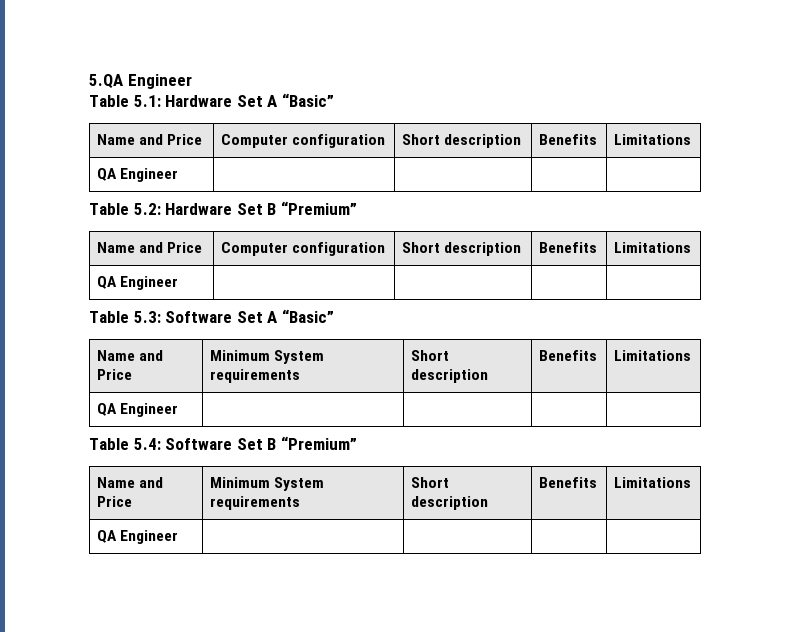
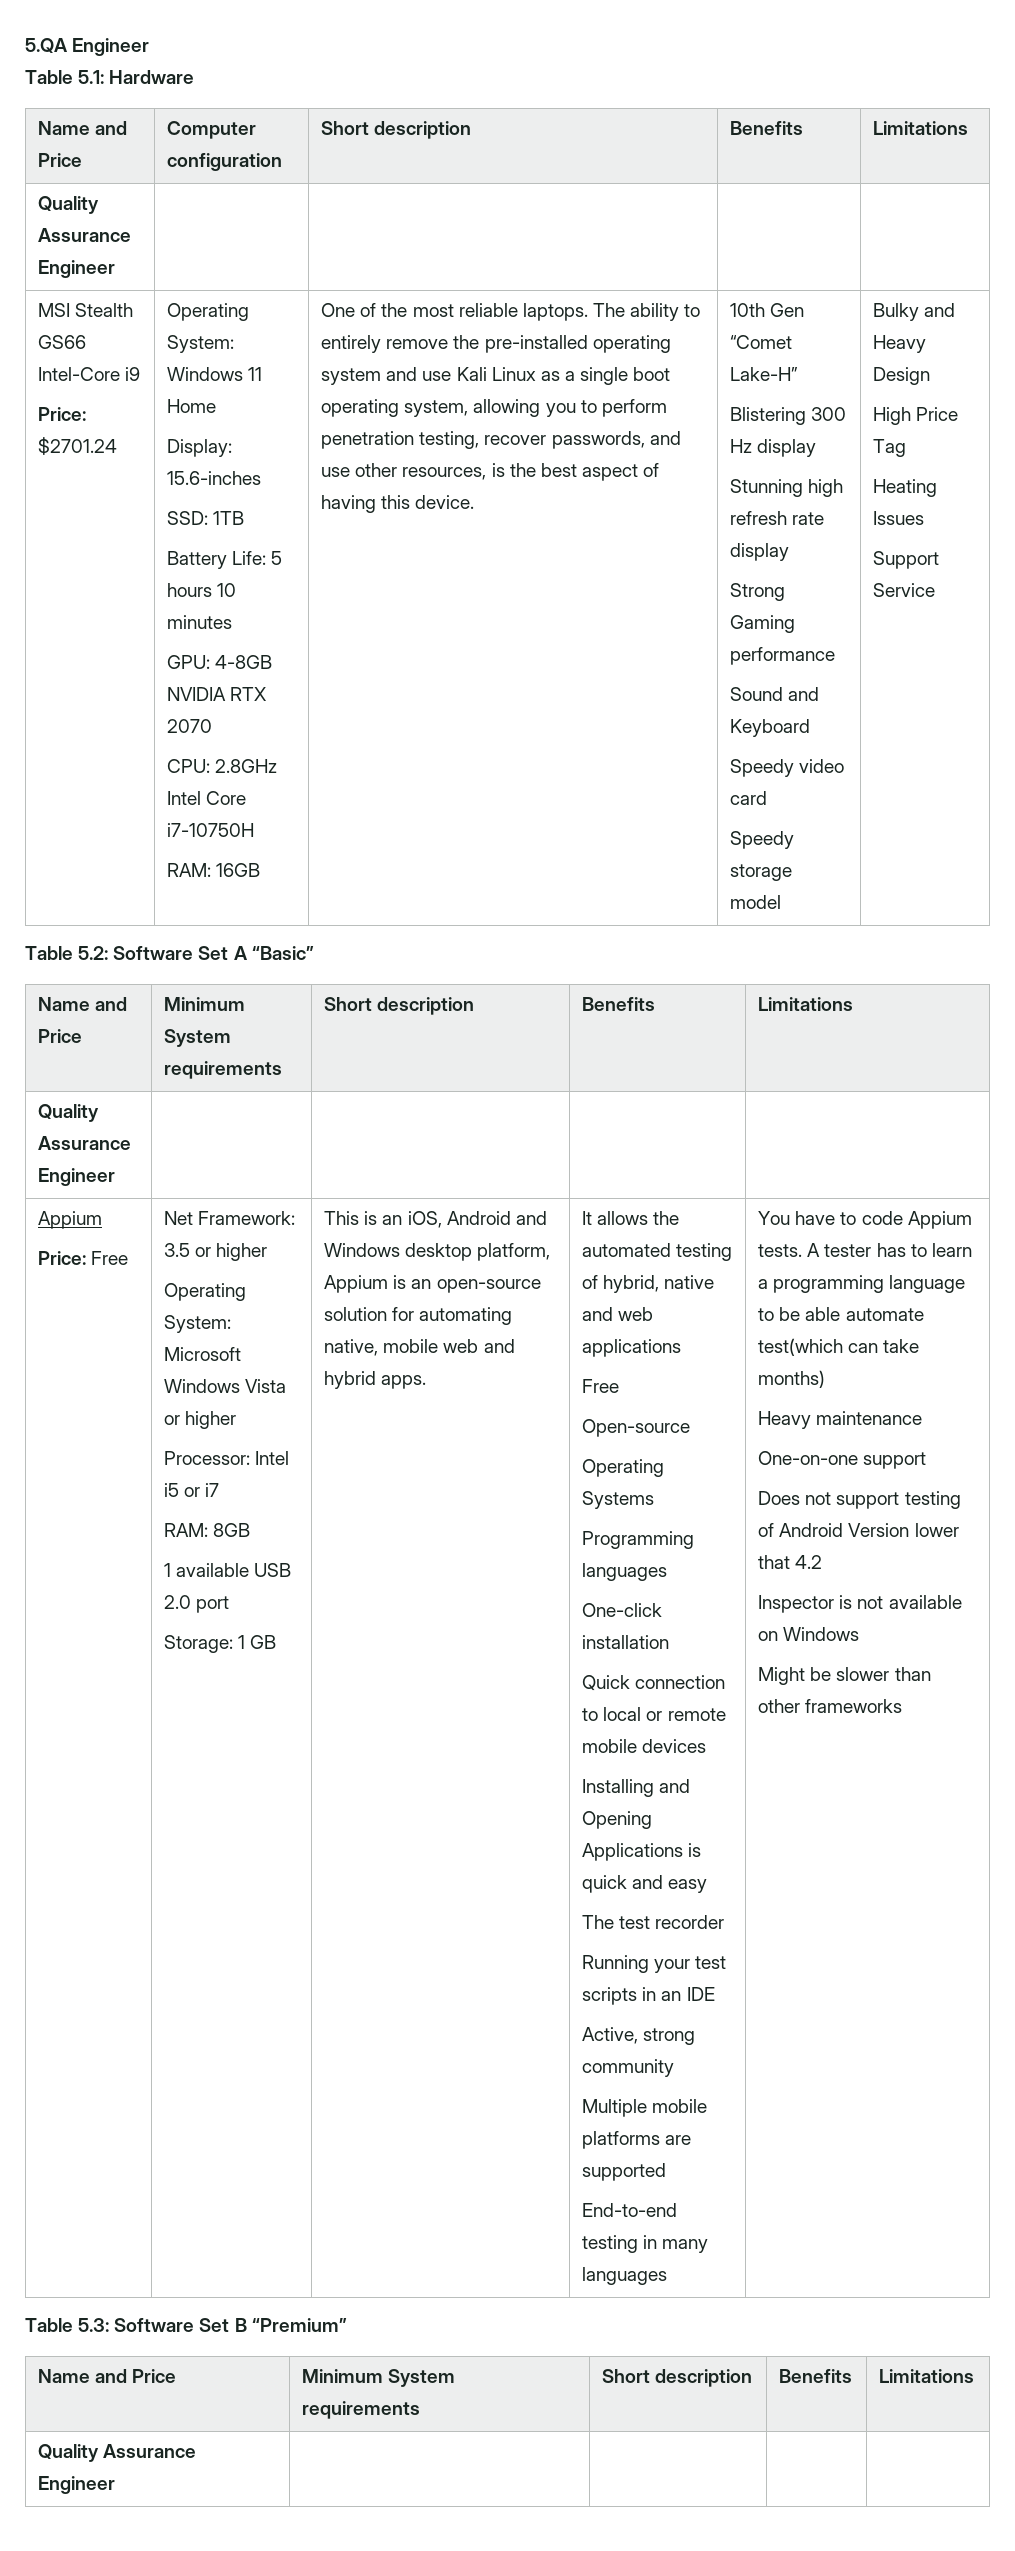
[236,93,334,107] [96,134,203,145] [220,134,386,148] [401,134,522,148] [538,134,597,145] [613,134,691,145] [96,168,179,182] [89,201,357,215] [96,242,203,253] [220,242,386,256] [401,242,522,256] [538,242,597,253] [613,242,691,253] [96,276,179,290] [89,311,161,323] Set A “Basic” // Name and Price | Computer configuration | Short description | Benefits | Limitations // QA Engineer | | | | // Table 5.2: Hardware Set B “Premium” // Name and Price | Computer configuration | Short description | Benefits | Limitations // QA Engineer | | | | // Table 5.3: -> [38,121,128,135] [38,153,83,167] [167,121,257,139] [167,153,283,171] [321,121,472,139] [730,121,804,135] [873,121,969,135] [38,196,100,214] [38,228,132,242] [38,260,116,278] [38,303,134,317] [38,335,87,349] [38,367,141,381] [38,407,87,421] [38,437,118,455] [167,303,250,321] [167,335,235,353] [167,367,263,381] [167,399,217,413] [167,439,233,457] [167,471,262,485] [167,511,245,525] [167,551,283,569] [167,583,237,597] [167,615,233,629] [167,655,273,669] [167,687,268,701] [167,719,213,733] [167,759,278,773] [167,791,247,805] [167,823,255,837] [167,863,261,877] [321,303,701,321] [321,335,671,353] [321,367,671,385] [321,399,667,417] [321,431,681,449] [321,463,660,481] [321,495,475,513] [730,303,805,317] [730,335,793,349] [730,367,799,381] [730,407,847,425] [730,439,817,457] [730,479,844,497] [730,511,825,525] [730,543,790,561] [730,583,786,601] [730,615,796,633] [730,647,836,665] [730,687,820,701] [730,719,811,737] [730,759,845,777] [730,791,768,805] [730,831,795,849] [730,864,793,881] [730,895,782,909] [873,303,956,321] [873,335,927,353] [873,367,931,385] [873,407,959,425] [873,439,907,457] [873,479,938,497] [873,511,925,525] [873,551,940,569] [873,583,936,597] [25,946,109,960] // Name and Price | Computer configuration | Short description | Benefits | Limitations // Quality Assurance Engineer | | | | // MSI Stealth GS66 Intel-Core i9 // Price: $2701.24 | Operating System: Windows 11 Home // Display: 15.6-inches // SSD: 1TB // Battery Life: 5 hours 10 minutes // GPU: 4-8GB NVIDIA RTX 2070 // CPU: 2.8GHz Intel Core i7-10750H // RAM: 16GB | One of the most reliable laptops. The ability to entirely remove the pre-installed operating system and use Kali Linux as a single boot operating system, allowing you to perform penetration testing, recover passwords, and use other resources, is the best aspect of having this device. | 10th Gen “Comet Lake-H” // Blistering 300 Hz display // Stunning high refresh rate display // Strong Gaming performance // Sound and Keyboard // Speedy video card // Speedy storage model | Bulky and Heavy Design // High Price Tag // Heating Issues // Support Service // Table 5.2:
[96,403,179,417] [89,438,161,450] QA Engineer | | | | // Table 5.4: -> [38,1104,100,1122] [38,1136,132,1150] [38,1168,116,1186] [38,1211,103,1229] [38,1251,129,1265] [164,1211,296,1225] [164,1243,268,1261] [164,1283,247,1301] [164,1315,232,1333] [164,1347,242,1361] [164,1379,287,1393] [164,1411,237,1429] [164,1451,290,1465] [164,1483,220,1497] [164,1523,251,1537] [164,1563,292,1577] [164,1595,230,1613] [164,1635,277,1653] [324,1211,547,1228] [324,1243,551,1261] [324,1275,541,1293] [324,1307,513,1325] [324,1339,515,1356] [324,1371,427,1389] [582,1211,680,1225] [582,1243,733,1261] [582,1275,715,1293] [582,1307,654,1321] [582,1339,682,1357] [582,1379,620,1393] [582,1419,691,1437] [582,1459,665,1477] [582,1491,655,1509] [582,1531,695,1549] [582,1563,668,1581] [582,1603,663,1617] [582,1635,670,1649] [582,1675,726,1691] [582,1707,726,1721] [582,1739,707,1753] [582,1779,691,1797] [582,1811,653,1829] [582,1843,702,1861] [582,1875,708,1893] [582,1915,725,1929] [582,1955,727,1973] [582,1987,715,2005] [582,2027,696,2045] [582,2059,675,2077] [582,2099,708,2117] [582,2131,692,2149] [582,2163,667,2181] [582,2203,678,2217] [582,2235,709,2253] [582,2267,668,2285] [758,1211,972,1229] [758,1243,972,1257] [758,1275,966,1293] [758,1307,924,1321] [758,1338,920,1356] [758,1370,826,1388] [758,1411,923,1429] [758,1451,927,1469] [758,1491,961,1509] [758,1523,959,1537] [758,1555,823,1569] [758,1595,962,1613] [758,1627,860,1641] [758,1667,931,1685] [758,1699,903,1713] [25,2318,110,2332] Quality Assurance Engineer | | | | // Appium // Price: Free | Net Framework: 3.5 or higher // Operating System: Microsoft Windows Vista or higher // Processor: Intel i5 or i7 // RAM: 8GB // 1 available USB 2.0 port // Storage: 1 GB | This is an iOS, Android and Windows desktop platform, Appium is an open-source solution for automating native, mobile web and hybrid apps. | It allows the automated testing of hybrid, native and web applications // Free // Open-source // Operating Systems // Programming languages // One-click installation // Quick connection to local or remote mobile devices // Installing and Opening Applications is quick and easy // The test recorder // Running your test scripts in an IDE // Active, strong community // Multiple mobile platforms are supported // End-to-end testing in many languages | You have to code Appium tests. A tester has to learn a programming language to be able automate test(which can take months) // Heavy maintenance // One-on-one support // Does not support testing of Android Version lower that 4.2 // Inspector is not available on Windows // Might be slower than other frameworks // Table 5.3:
[96,530,117,543] QA -> [38,2444,197,2462] Quality Assurance

